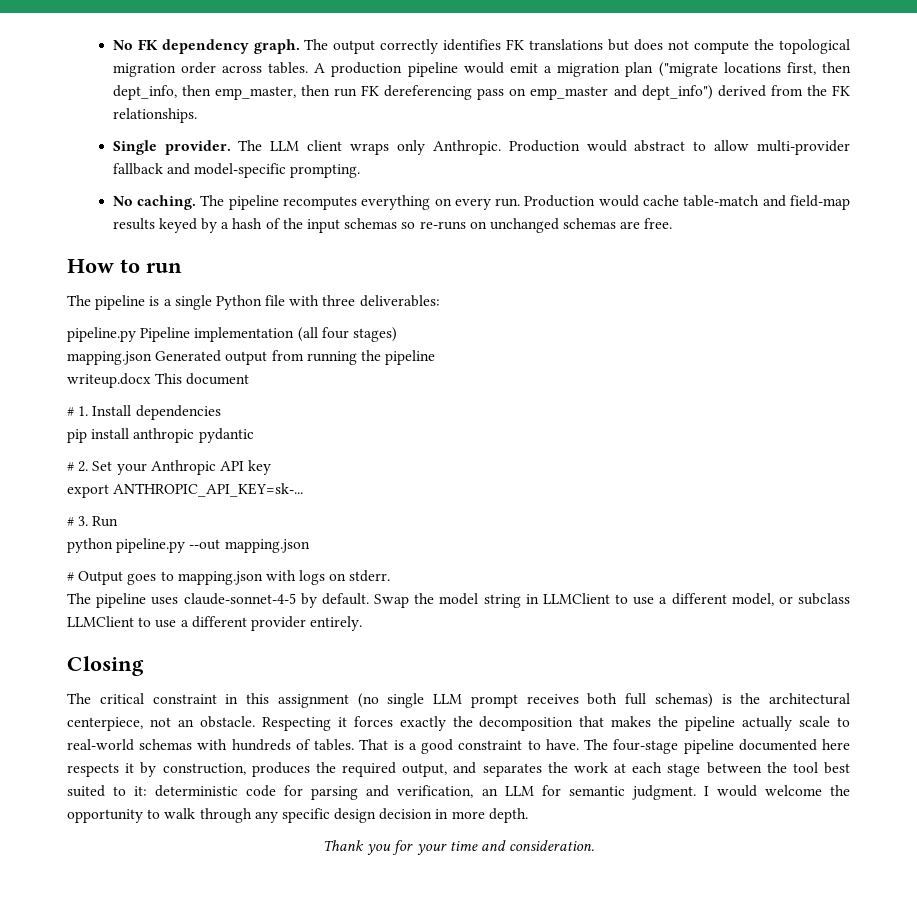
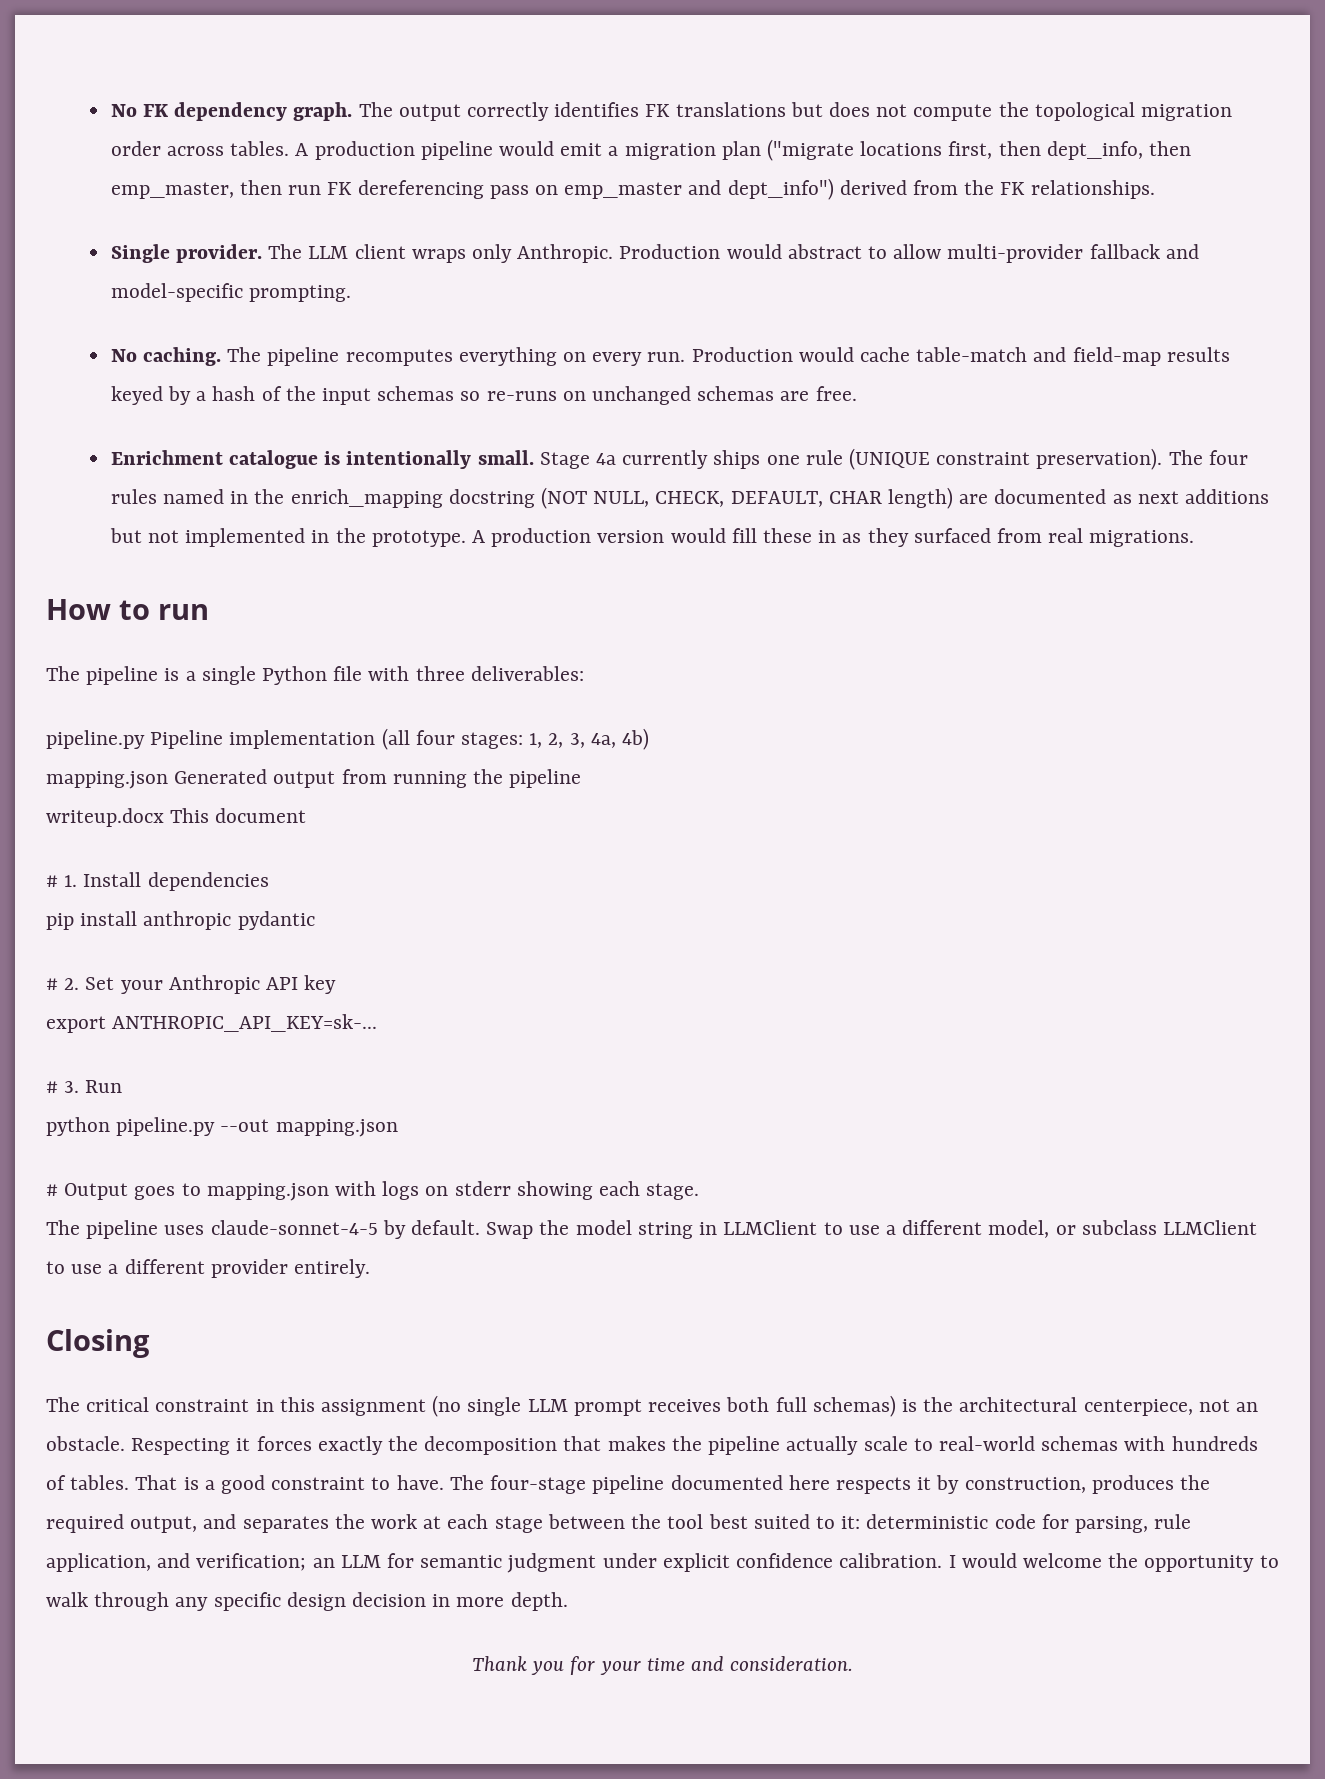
(673, 223) none -> [110,448,1248,470] [110,487,1270,509] [109,528,1195,547] // Enrichment catalogue is intentionally small. Stage 4a currently ships one rule (UNIQUE constraint preservation). The four rules named in the enrich_mapping docstring (NOT NULL, CHECK, DEFAULT, CHAR length) are documented as next additions but not implemented in the prototype. A production version would fill these in as they surfaced from real migrations.
[352,327,397,342] stages) -> [461,728,650,750] stages: 1, 2, 3, 4a, 4b)
[349,570,391,582] stderr. -> [454,1181,700,1200] stderr showing each stage.
[311,785,696,800] parsing and verification, an LLM for semantic judgment. -> [1074,1514,1192,1533] [46,1553,943,1573] parsing, rule application, and verification; an LLM for semantic judgment under explicit confidence calibration.

